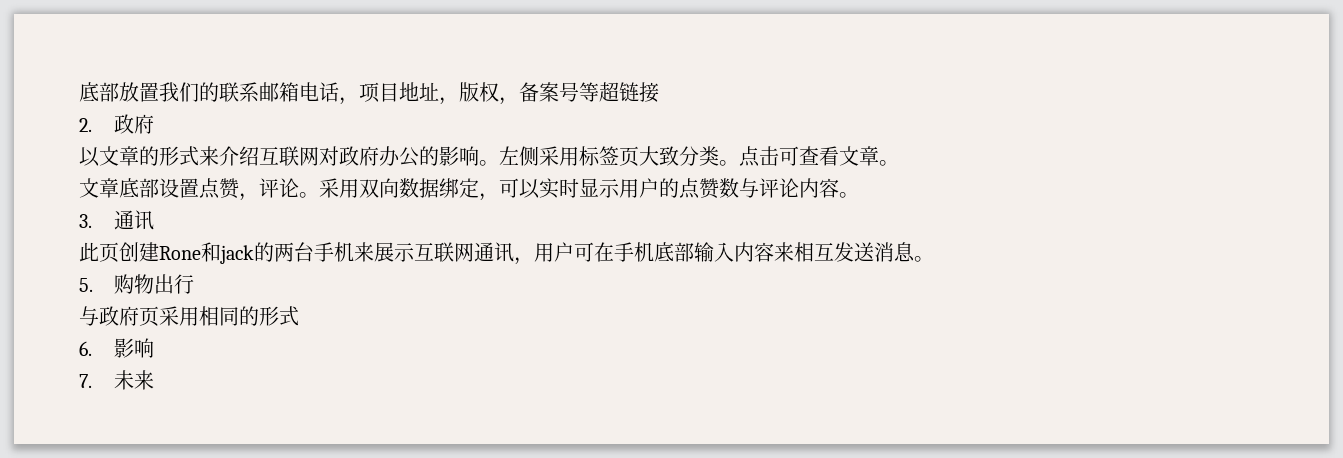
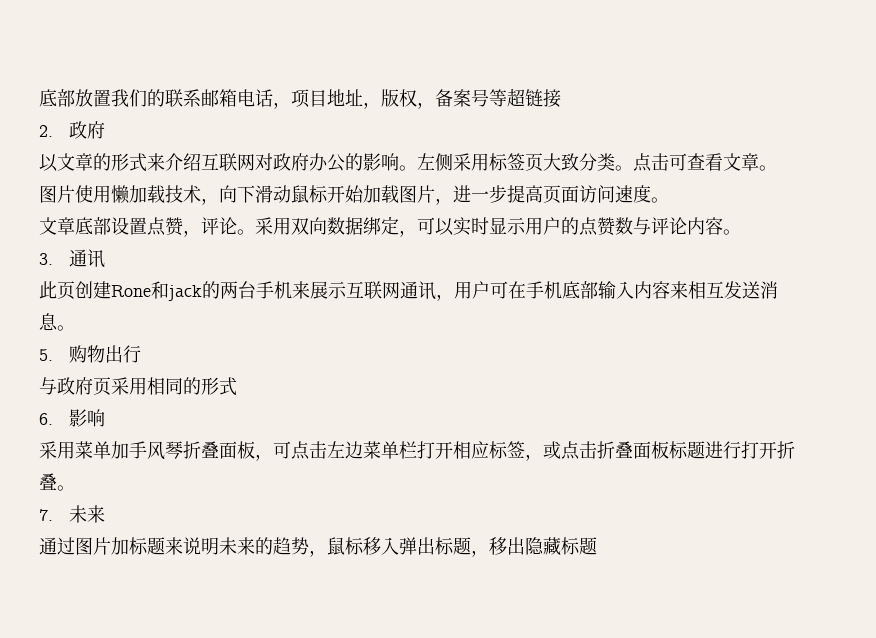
(899, 163) none -> [39,185,669,205] // 图片使用懒加载技术，向下滑动鼠标开始加载图片，进一步提高页面访问速度。
[79,370,154,390] 7.未来 -> [39,441,795,461] [39,473,75,491] [39,505,105,523] [39,537,597,557] 采用菜单加手风琴折叠面板，可点击左边菜单栏打开相应标签，或点击折叠面板标题进行打开折叠。 // 7.未来 // 通过图片加标题来说明未来的趋势，鼠标移入弹出标题，移出隐藏标题

